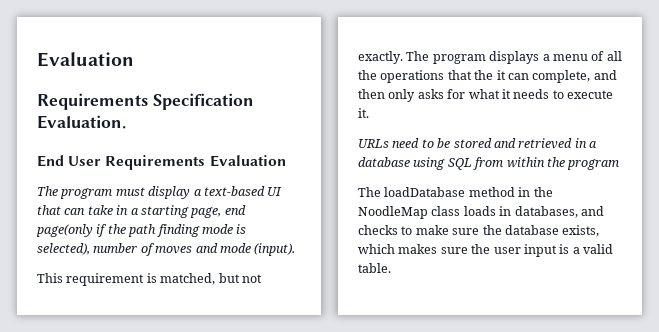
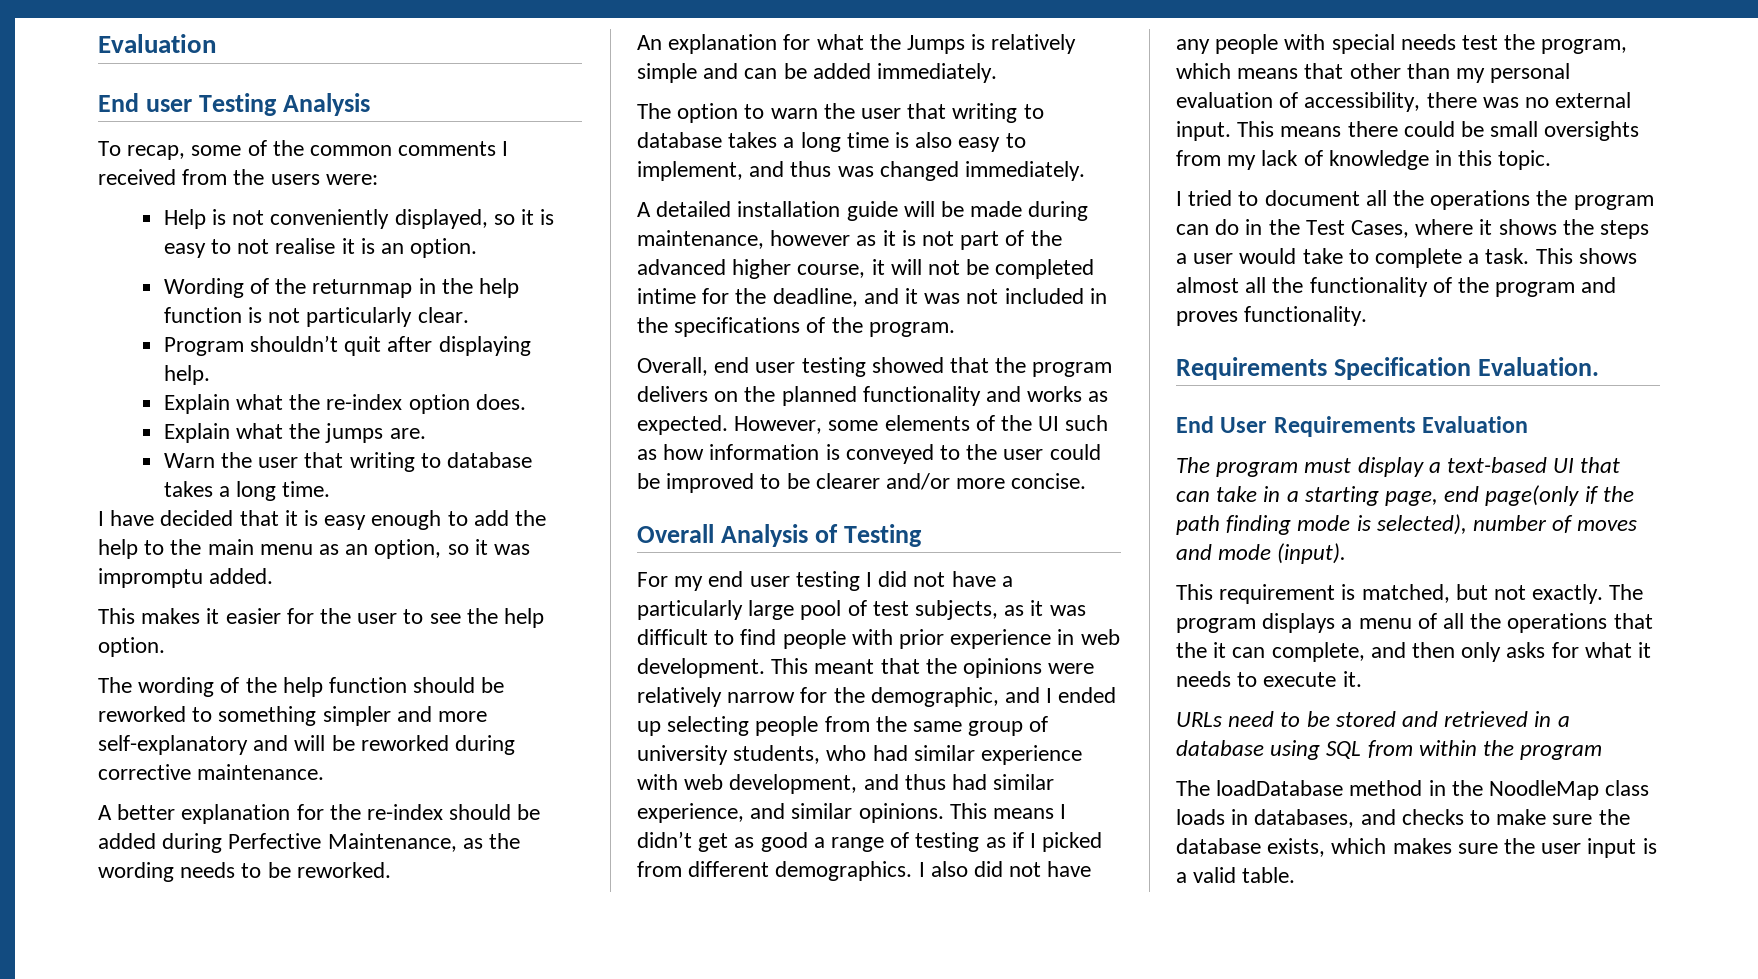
[37,52,134,67] Evaluation -> [98,34,216,53] [98,93,370,116] [98,140,509,160] [98,169,378,185] [163,209,555,229] [163,238,478,258] [163,278,520,298] [163,307,469,327] [163,335,531,356] [163,365,210,385] [163,394,526,414] [163,423,426,443] [163,452,533,472] [163,481,331,501] [98,510,547,530] [98,539,531,559] [98,568,274,588] [98,608,545,628] [98,637,165,657] [98,677,505,697] [98,706,488,726] [98,735,516,755] [98,764,325,780] [98,804,541,824] [98,833,521,853] [98,862,391,882] [637,34,1077,54] [637,63,998,83] [637,103,1044,123] [637,132,1026,152] [637,161,1086,181] [637,201,1089,221] [637,230,1062,250] [637,259,1095,279] [637,288,1107,307] [637,317,955,337] [637,357,1113,377] [637,386,1109,406] [637,415,1109,435] [637,444,1101,464] [637,473,1087,493] [637,524,922,547] [637,571,1013,591] [637,600,1086,620] [637,629,1120,649] [637,658,1095,678] [637,687,1117,707] [637,716,1049,736] [637,745,1083,765] [637,774,1055,794] [637,803,1067,823] [637,831,1103,852] [637,861,1092,881] [1176,34,1628,54] [1176,63,1571,83] [1176,92,1632,112] [1176,121,1640,141] [1176,150,1552,170] [1176,190,1654,210] [1176,219,1650,239] [1176,248,1637,268] [1176,277,1617,297] [1176,306,1368,326] Evaluation // End user Testing Analysis // To recap, some of the common comments I received from the users were: // Help is not conveniently displayed, so it is easy to not realise it is an option. // Wording of the returnmap in the help function is not particularly clear. // Program shouldn’t quit after displaying help. // Explain what the re-index option does. // Explain what the jumps are. // Warn the user that writing to database takes a long time. // I have decided that it is easy enough to add the help to the main menu as an option, so it was impromptu added. // This makes it easier for the user to see the help option. // The wording of the help function should be reworked to something simpler and more self-explanatory and will be reworked during corrective maintenance. // A better explanation for the re-index should be added during Perfective Maintenance, as the wording needs to be reworked. // An explanation for what the Jumps is relatively simple and can be added immediately. // The option to warn the user that writing to database takes a long time is also easy to implement, and thus was changed immediately. // A detailed installation guide will be made during maintenance, however as it is not part of the advanced higher course, it will not be completed intime for the deadline, and it was not included in the specifications of the program. // Overall, end user testing showed that the program delivers on the planned functionality and works as expected. However, some elements of the UI such as how information is conveyed to the user could be improved to be clearer and/or more concise. // Overall Analysis of Testing // For my end user testing I did not have a particularly large pool of test subjects, as it was difficult to find people with prior experience in web development. This meant that the opinions were relatively narrow for the demographic, and I ended up selecting people from the same group of university students, who had similar experience with web development, and thus had similar experience, and similar opinions. This means I didn’t get as good a range of testing as if I picked from different demographics. I also did not have any people with special needs test the program, which means that other than my personal evaluation of accessibility, there was no external input. This means there could be small oversights from my lack of knowledge in this topic. // I tried to document all the operations the program can do in the Test Cases, where it shows the steps a user would take to complete a task. This shows almost all the functionality of the program and proves functionality.

